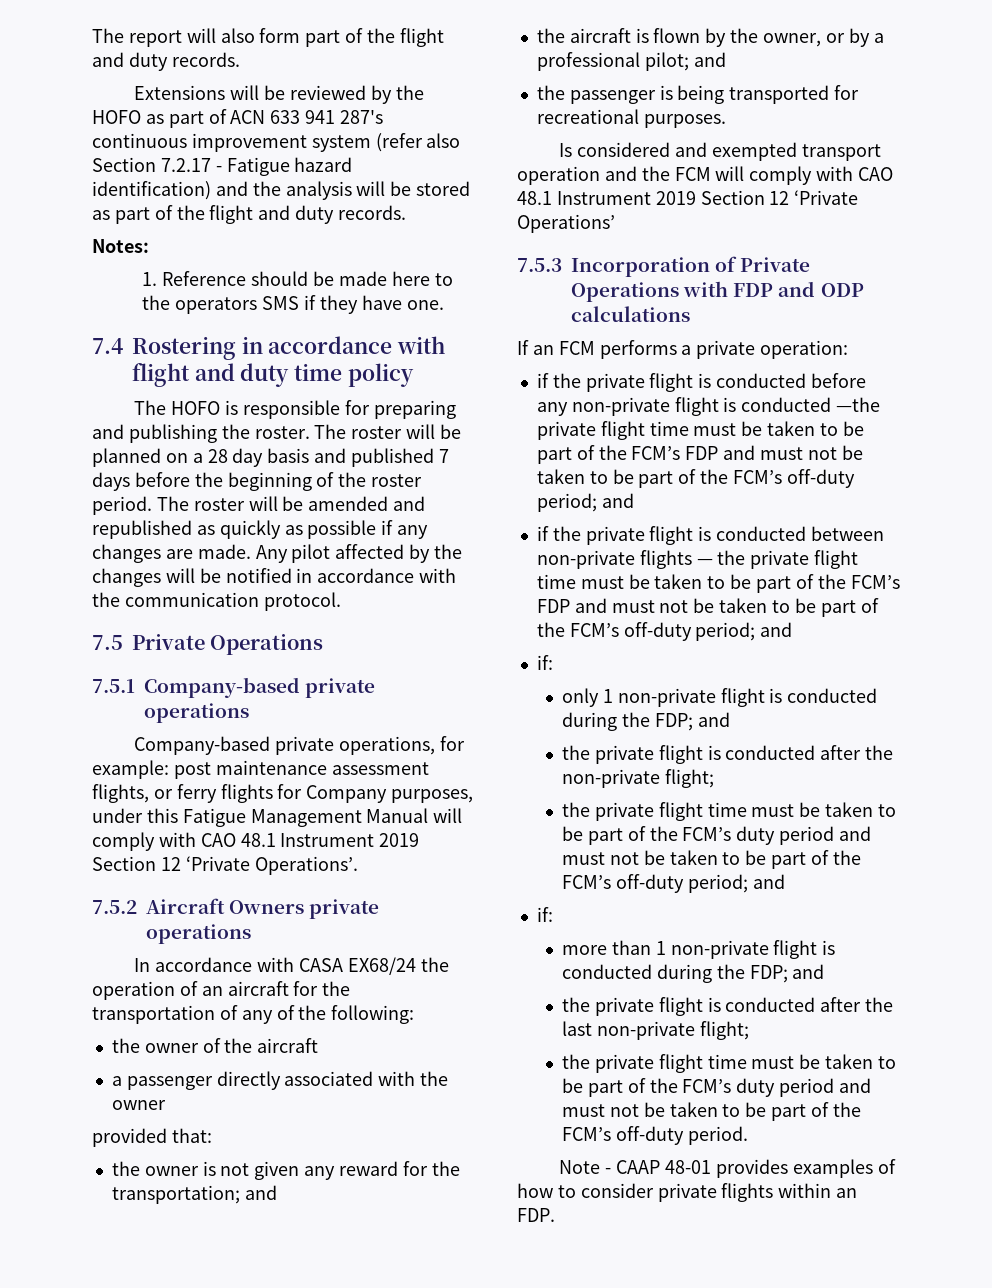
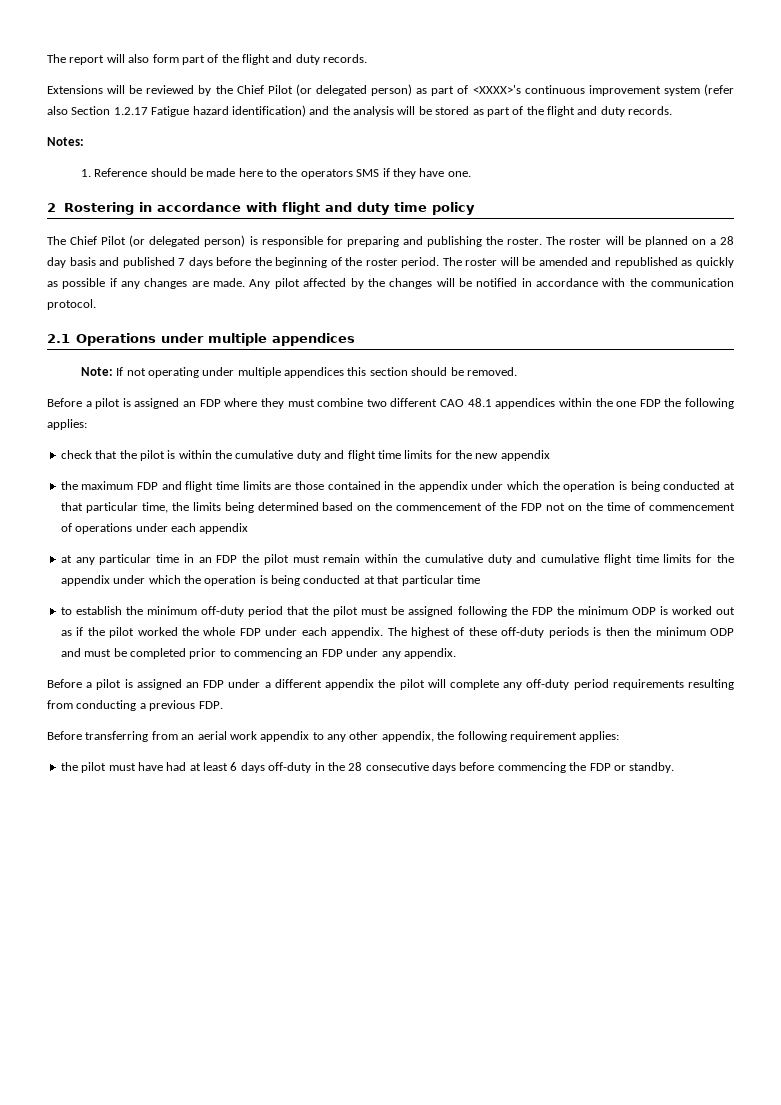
[92,109,384,128] HOFO as part of ACN 633 941 287's -> [236,84,521,96] Chief Pilot (or delegated person) as part of <XXXX>'s
[160,158,222,172] 7.2.17 - -> [113,107,148,115] 1.2.17
[92,338,123,354] 7.4 -> [47,203,56,212] 2
[171,401,221,415] HOFO -> [70,235,246,247] Chief Pilot (or delegated person)
[92,634,324,655] [92,677,376,698] [144,703,249,723] [134,736,466,755] [92,760,429,779] [92,784,474,803] [92,808,463,827] [92,832,420,851] [92,856,358,875] [92,898,380,919] [146,924,251,944] [134,957,449,975] [92,981,351,1000] [92,1005,415,1024] [111,1038,319,1053] [111,1071,449,1090] [111,1100,166,1110] [92,1128,212,1147] [111,1161,460,1180] [111,1185,277,1204] [536,28,884,47] [536,52,726,71] [536,85,860,104] [536,109,726,128] [559,142,881,161] [517,166,894,185] [517,190,859,205] [517,214,615,233] [517,256,811,277] [571,281,864,302] [571,306,690,322] [517,340,849,359] [536,373,866,392] [536,397,881,416] [536,421,864,440] [536,445,863,464] [536,469,855,488] [536,493,634,512] [536,526,884,545] [536,550,859,569] [536,574,900,593] [536,598,879,617] [536,622,793,641] [536,655,553,670] [562,688,878,707] [562,712,730,731] [562,745,894,764] [562,769,714,788] [562,802,897,821] [562,826,872,845] [562,850,861,869] [562,874,785,893] [536,907,553,922] [562,940,836,959] [562,964,825,983] [562,997,894,1016] [562,1021,749,1040] [562,1054,897,1073] [562,1078,872,1097] [562,1102,861,1121] [562,1126,748,1145] [559,1159,896,1178] [517,1183,858,1202] [517,1208,555,1222] 7.5 Private Operations // 7.5.1 Company-based private operations // Company-based private operations, for example: post maintenance assessment flights, or ferry flights for Company purposes, under this Fatigue Management Manual will comply with CAO 48.1 Instrument 2019 Section 12 ‘Private Operations’. // 7.5.2 Aircraft Owners private operations // In accordance with CASA EX68/24 the operation of an aircraft for the transportation of any of the following: // the owner of the aircraft // a passenger directly associated with the owner // provided that: // the owner is not given any reward for the transportation; and // the aircraft is flown by the owner, or by a professional pilot; and // the passenger is being transported for recreational purposes. // Is considered and exempted transport operation and the FCM will comply with CAO 48.1 Instrument 2019 Section 12 ‘Private Operations’ // 7.5.3 Incorporation of Private Operations with FDP and ODP calculations // If an FCM performs a private operation: // if the private flight is conducted before any non-private flight is conducted —the private flight time must be taken to be part of the FCM’s FDP and must not be taken to be part of the FCM’s off-duty period; and // if the private flight is conducted between non-private flights — the private flight time must be taken to be part of the FCM’s FDP and must not be taken to be part of the FCM’s off-duty period; and // if: // only 1 non-private flight is conducted during the FDP; and // the private flight is conducted after the non-private flight; // the private flight time must be taken to be part of the FCM’s duty period and must not be taken to be part of the FCM’s off-duty period; and // if: // more than 1 non-private flight is conducted during the FDP; and // the private flight is conducted after the last non-private flight; // the private flight time must be taken to be part of the FCM’s duty period and must not be taken to be part of the FCM’s off-duty period. // Note - CAAP 48-01 provides examples of how to consider private flights within an FDP. -> [47,333,356,346] [80,367,517,378] [47,398,734,409] [47,419,87,430] [60,450,550,461] [60,481,736,492] [60,502,736,513] [60,523,249,534] [60,554,734,565] [60,575,480,586] [60,606,735,617] [60,627,734,638] [60,648,456,659] [47,679,735,690] [47,700,223,711] [47,731,620,742] [60,762,675,773] 2.1 Operations under multiple appendices // Note: If not operating under multiple appendices this section should be removed. // Before a pilot is assigned an FDP where they must combine two different CAO 48.1 appendices within the one FDP the following applies: // check that the pilot is within the cumulative duty and flight time limits for the new appendix // the maximum FDP and flight time limits are those contained in the appendix under which the operation is being conducted at that particular time, the limits being determined based on the commencement of the FDP not on the time of commencement of operations under each appendix // at any particular time in an FDP the pilot must remain within the cumulative duty and cumulative flight time limits for the appendix under which the operation is being conducted at that particular time // to establish the minimum off-duty period that the pilot must be assigned following the FDP the minimum ODP is worked out as if the pilot worked the whole FDP under each appendix. The highest of these off-duty periods is then the minimum ODP and must be completed prior to commencing an FDP under any appendix. // Before a pilot is assigned an FDP under a different appendix the pilot will complete any off-duty period requirements resulting from conducting a previous FDP. // Before transferring from an aerial work appendix to any other appendix, the following requirement applies: // the pilot must have had at least 6 days off-duty in the 28 consecutive days before commencing the FDP or standby.

